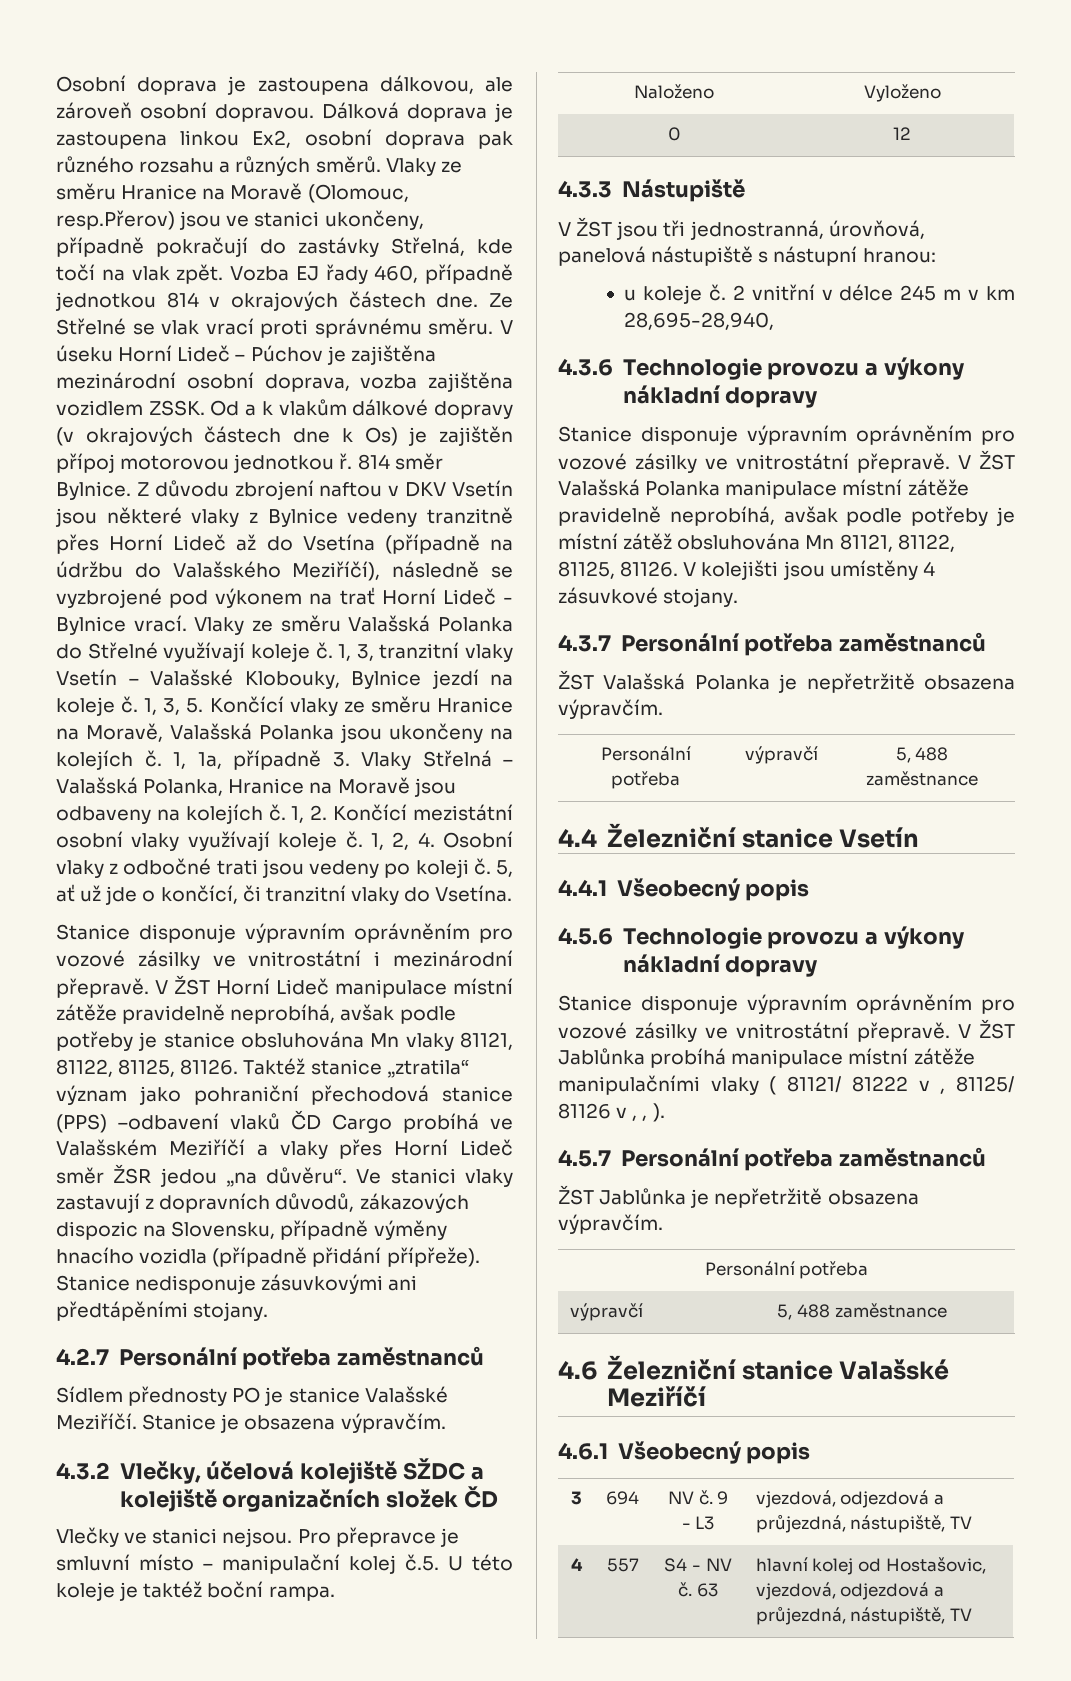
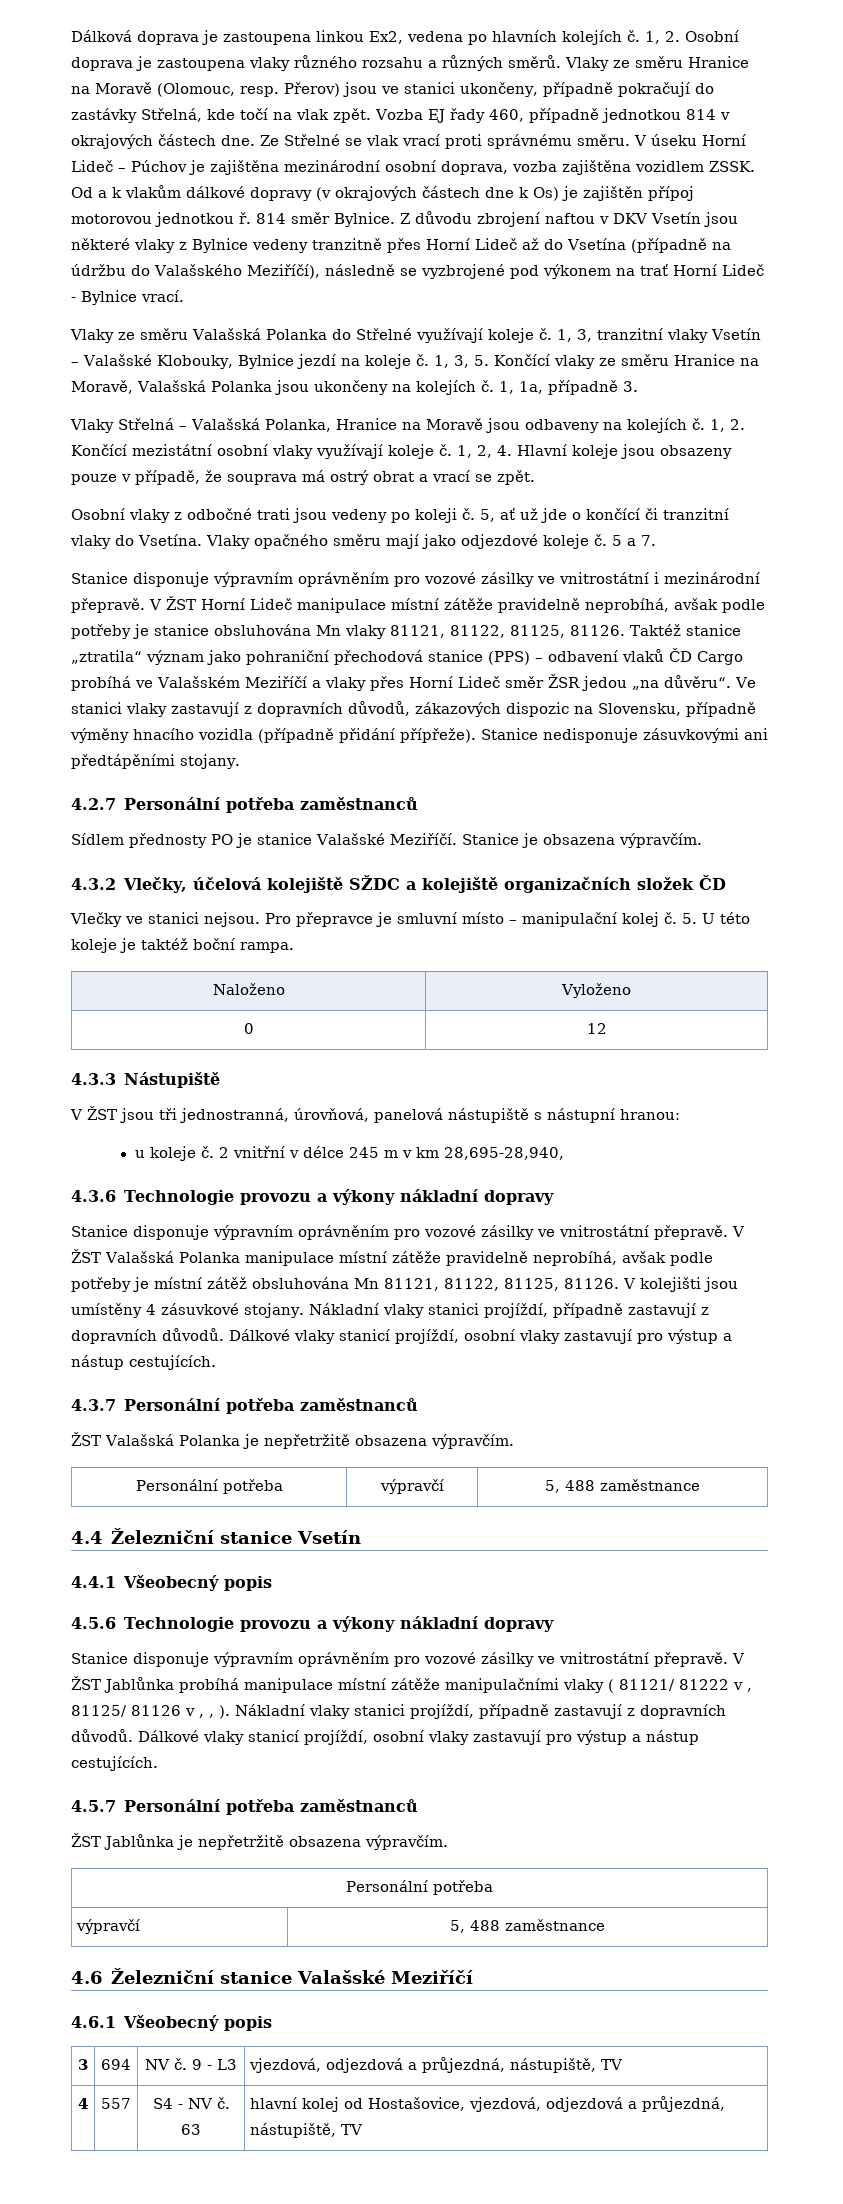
[56,75,513,95] [56,102,314,122] Osobní doprava je zastoupena dálkovou, ale zároveň osobní dopravou. -> (71, 36) none
[304,129,513,149] osobní doprava pak -> [407,30,739,45] [71,56,290,71] vedena po hlavních kolejích č. 1, 2. Osobní doprava je zastoupena vlaky
[56,210,175,230] resp.Přerov) -> [240,82,340,97] resp. Přerov)
(187, 623) none -> (184, 296) //
(350, 759) none -> (638, 386) //
(435, 839) none -> [517,444,732,459] [71,470,535,485] Hlavní koleje jsou obsazeny pouze v případě, že souprava má ostrý obrat a vrací se zpět. //
[160,885,238,904] končící, -> [586,508,640,520] končící
(513, 893) none -> [206,534,656,549] Vlaky opačného směru mají jako odjezdové koleje č. 5 a 7.
[118,1113,219,1130] –odbavení -> [535,650,618,662] – odbavení
[405,1554,439,1571] č.5. -> [664,912,697,924] č. 5.
(739, 597) none -> [308,1303,709,1318] [71,1328,732,1344] [71,1355,216,1370] Nákladní vlaky stanici projíždí, případně zastavují z dopravních důvodů. Dálkové vlaky stanicí projíždí, osobní vlaky zastavují pro výstup a nástup cestujících.
(665, 1112) none -> [235,1704,726,1719] [71,1729,699,1745] [71,1756,158,1771] Nákladní vlaky stanici projíždí, případně zastavují z dopravních důvodů. Dálkové vlaky stanicí projíždí, osobní vlaky zastavují pro výstup a nástup cestujících.
[885,1557,986,1574] Hostašovic, -> [368,2097,466,2111] Hostašovice,

